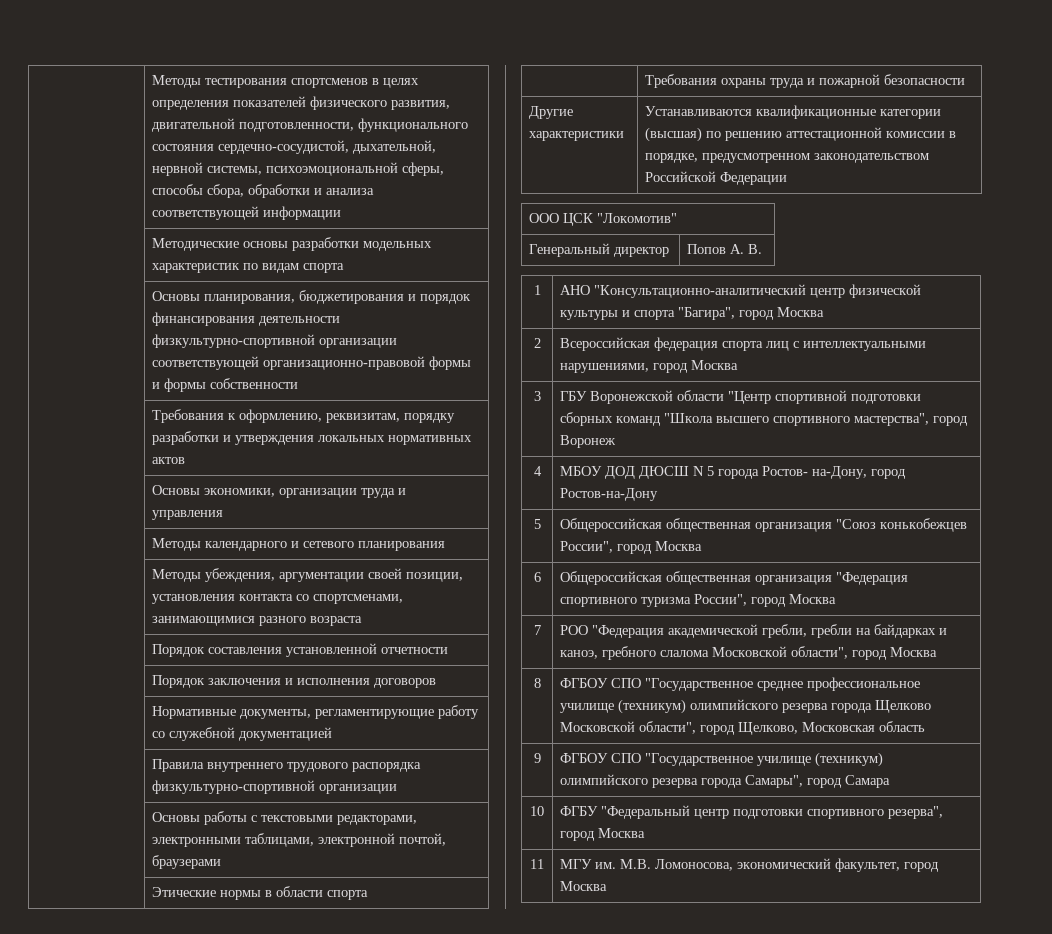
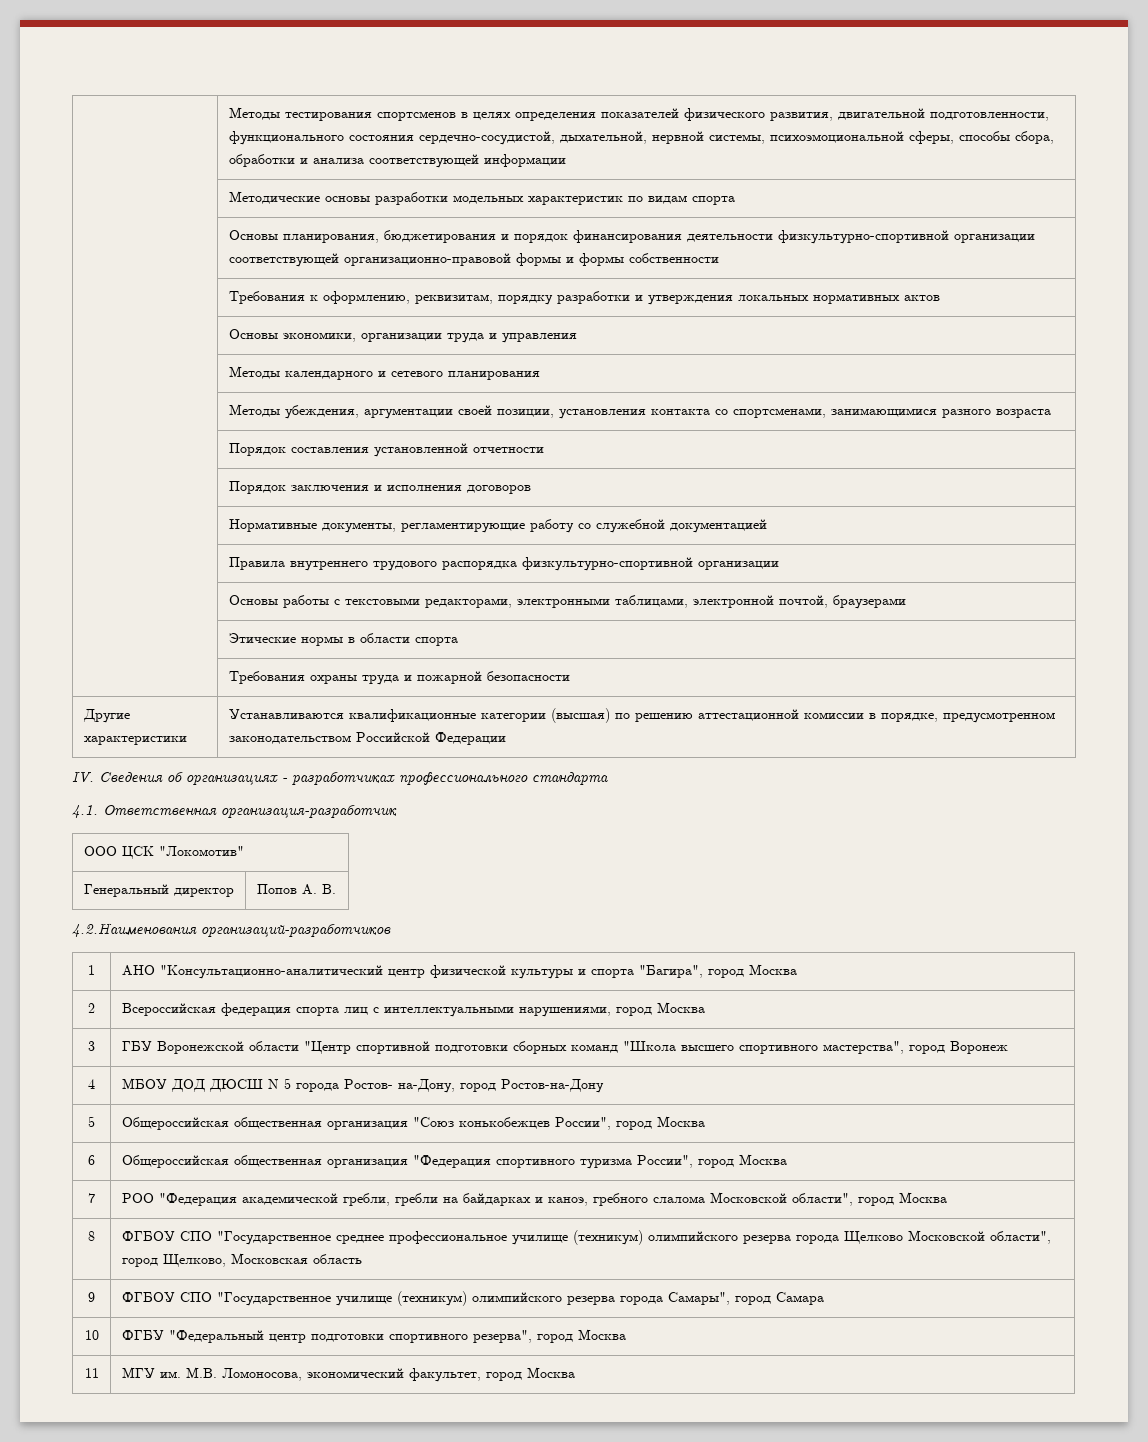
(788, 178) none -> [72,771,608,786] [72,804,397,819] // IV. Сведения об организациях - разработчиках профессионального стандарта // 4.1. Ответственная организация-разработчик
(763, 249) none -> [72,923,391,938] // 4.2.Наименования организаций-разработчиков

